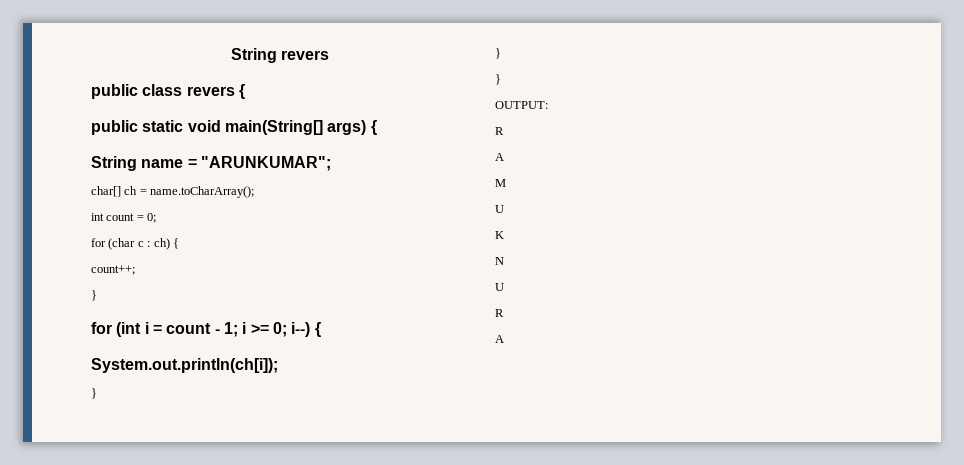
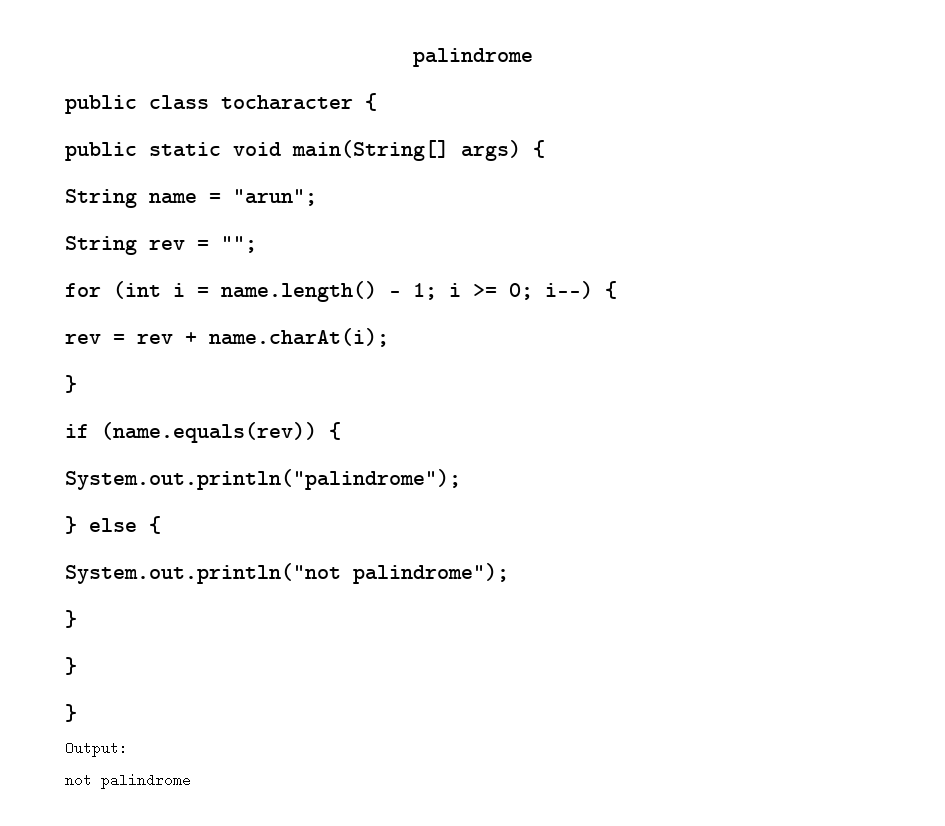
[230,48,330,63] String revers -> [412,48,533,67] palindrome
[186,86,235,96] revers -> [221,95,353,110] tocharacter
[200,156,331,171] [91,186,255,198] [91,213,157,223] [91,238,179,250] [91,265,135,275] [91,290,97,301] "ARUNKUMAR"; // char[] ch = name.toCharArray(); // int count = 0; // for (char c : ch) { // count++; // } -> [233,189,317,206] [65,236,257,255] "arun"; // String rev = "";
[166,323,212,334] count -> [221,281,377,302] name.length()
[91,358,278,373] [91,388,97,399] [495,48,501,59] [495,74,501,85] [495,101,548,109] [495,127,504,135] [495,153,504,161] [495,179,506,187] [495,205,504,213] [495,231,504,239] [495,257,504,265] [495,283,504,291] [495,309,504,317] [495,335,504,343] System.out.println(ch[i]); // } // } // } // OUTPUT: // R // A // M // U // K // N // U // R // A -> [65,328,389,347] [65,375,77,393] [65,422,341,443] [65,469,461,490] [65,516,161,534] [65,563,509,584] [65,610,77,628] [65,657,77,675] [65,704,77,722] [65,741,128,757] [65,773,191,789] rev = rev + name.charAt(i); // } // if (name.equals(rev)) { // System.out.println("palindrome"); // } else { // System.out.println("not palindrome"); // } // } // } // Output: // not palindrome

